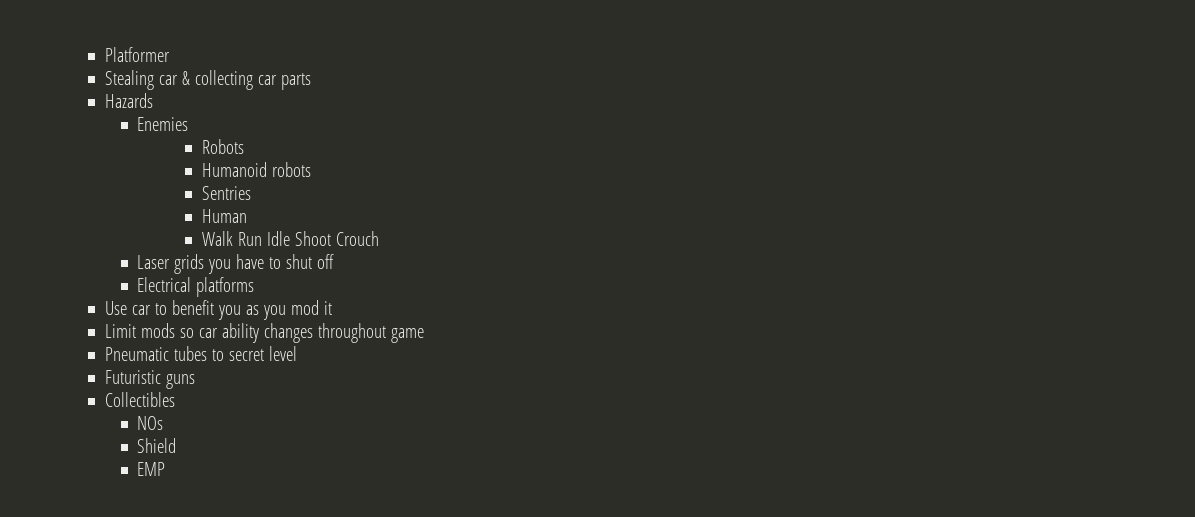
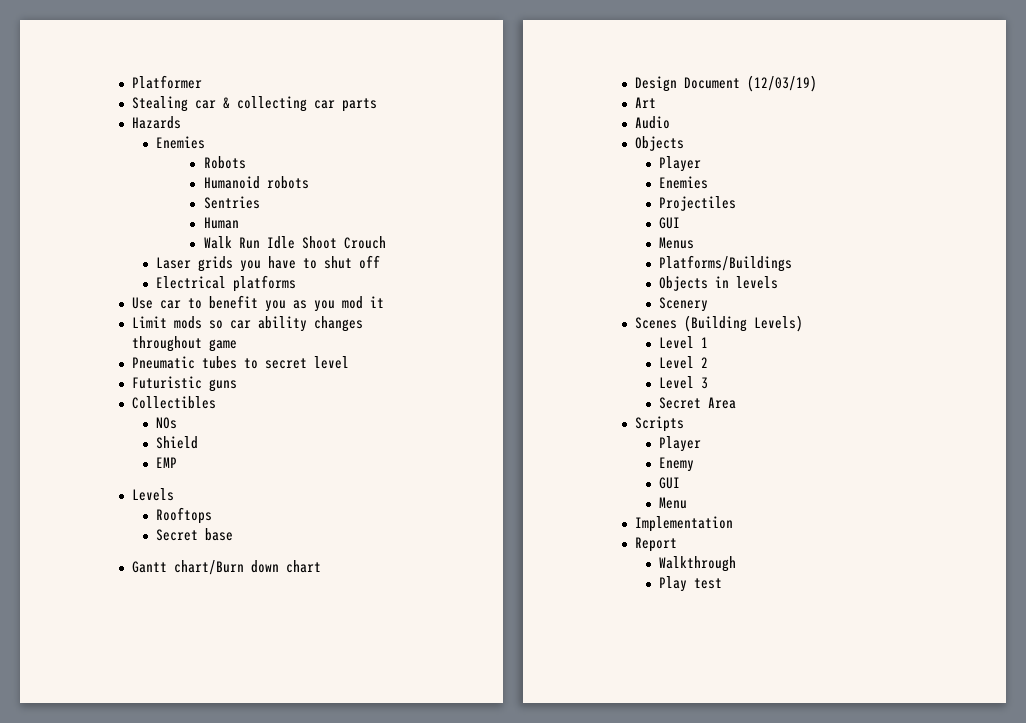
(166, 469) none -> [132,488,175,501] [156,507,213,524] [156,528,234,541] [132,560,322,575] [635,75,818,92] [635,97,657,108] [635,116,671,129] [635,136,685,151] [659,156,702,172] [659,176,709,189] [659,196,737,211] [659,217,681,229] [659,237,695,249] [659,255,793,272] [659,276,779,291] [659,297,709,312] [635,315,804,332] [659,336,709,349] [659,356,709,369] [659,376,709,389] [659,397,737,409] [635,416,685,432] [659,436,702,452] [659,457,695,472] [659,477,681,489] [659,497,688,509] [635,516,734,532] [635,537,678,552] [659,556,737,572] [659,576,723,592] // Levels // Rooftops // Secret base // Gantt chart/Burn down chart // Design Document (12/03/19) // Art // Audio // Objects // Player // Enemies // Projectiles // GUI // Menus // Platforms/Buildings // Objects in levels // Scenery // Scenes (Building Levels) // Level 1 // Level 2 // Level 3 // Secret Area // Scripts // Player // Enemy // GUI // Menu // Implementation // Report // Walkthrough // Play test

